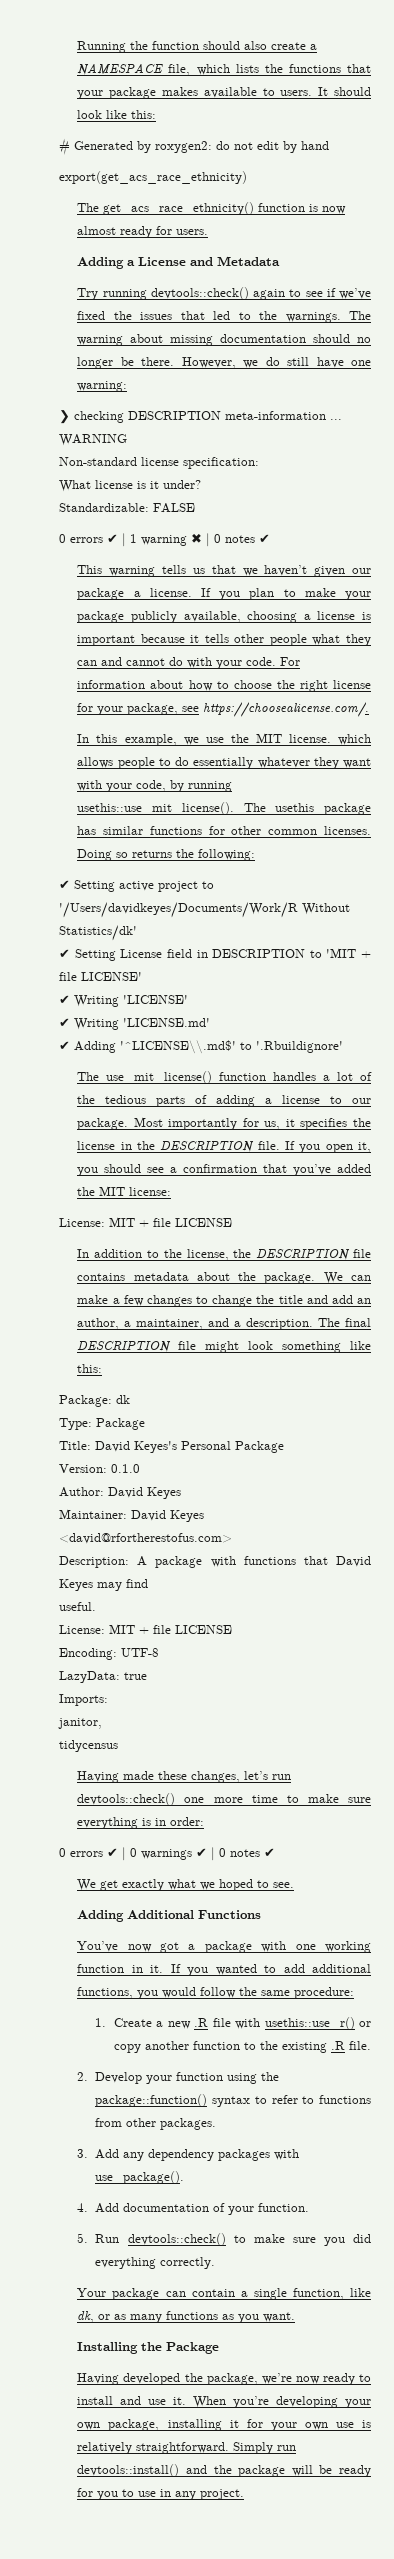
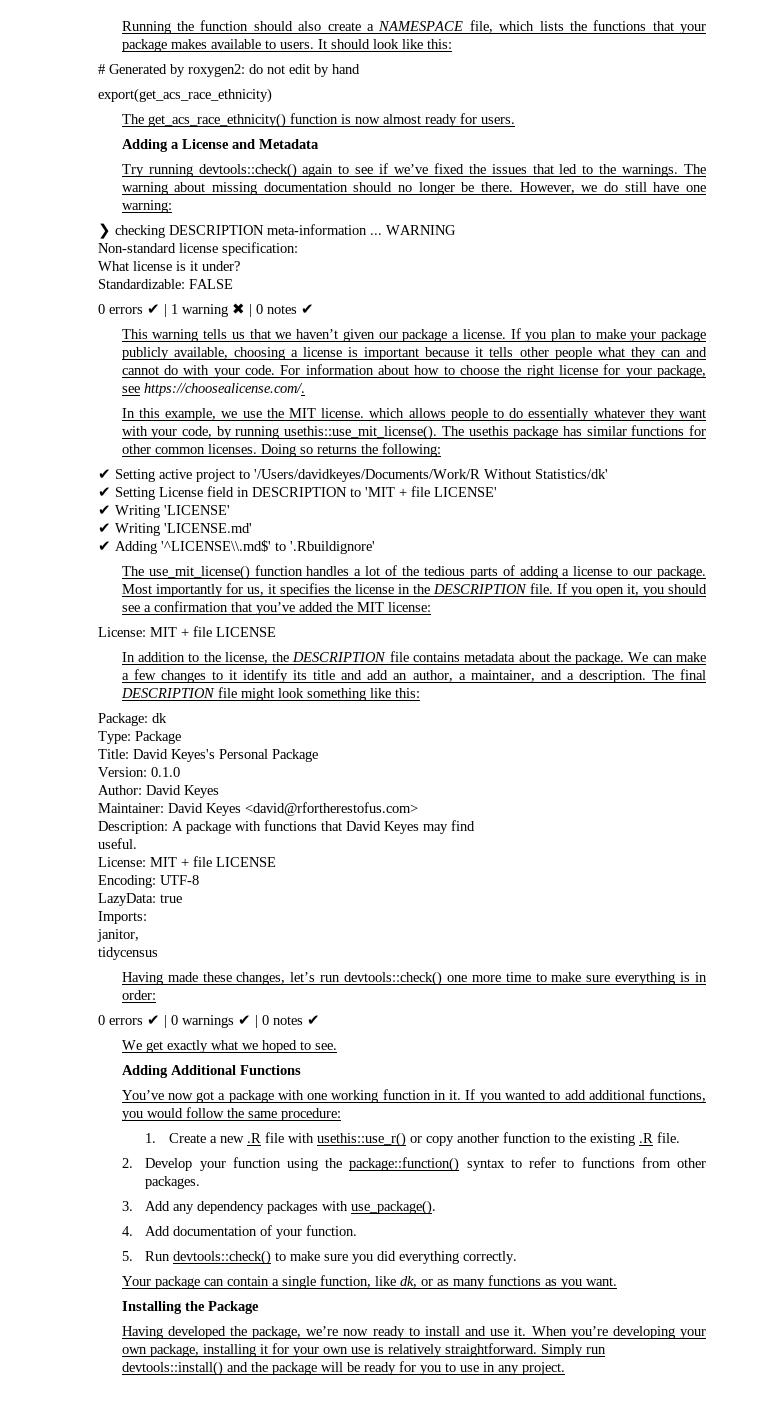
[212,1295,275,1307] change the -> [229,669,308,683] it identify its

